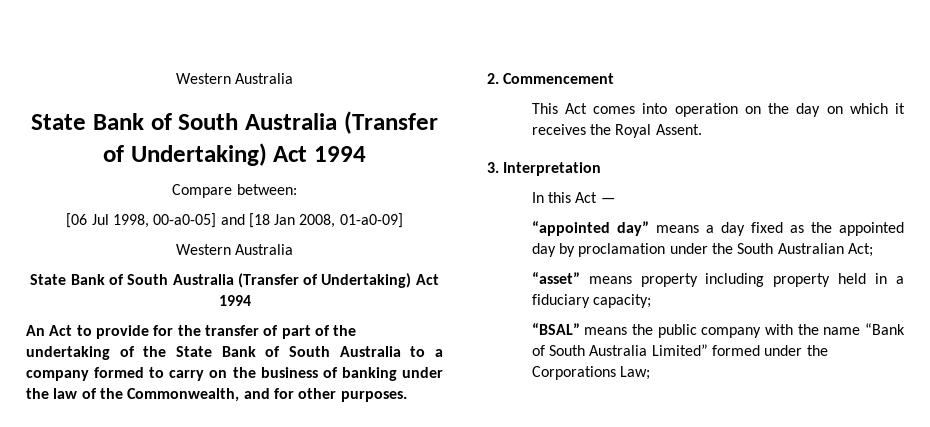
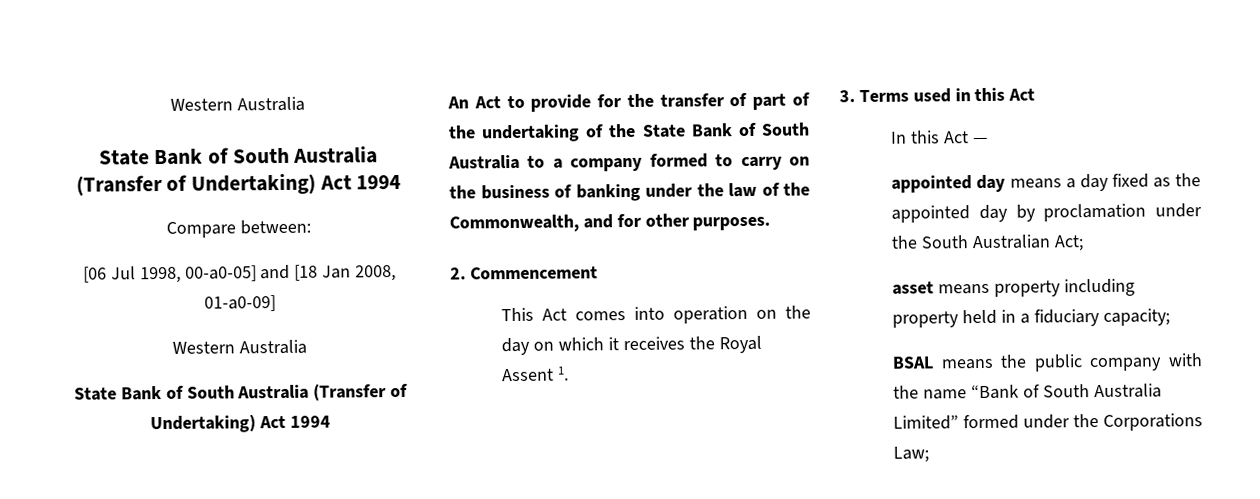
[655,124,702,135] Assent. -> [502,366,570,382] Assent 1.
[503,162,602,176] Interpretation -> [858,87,1036,103] Terms used in this Act
[531,221,649,236] “appointed day” -> [891,174,1007,193] appointed day
[531,272,580,284] “asset” -> [892,281,935,295] asset
[531,323,580,335] “BSAL” -> [892,356,935,369] BSAL

